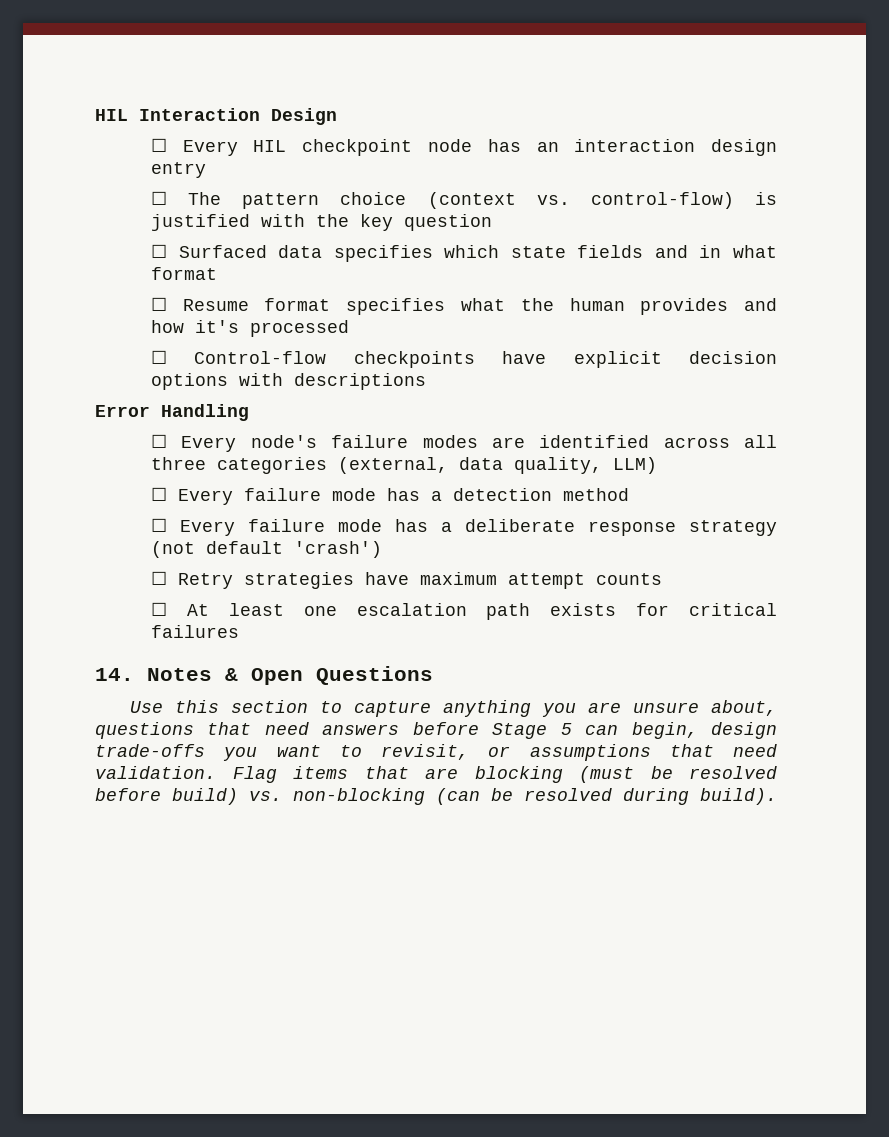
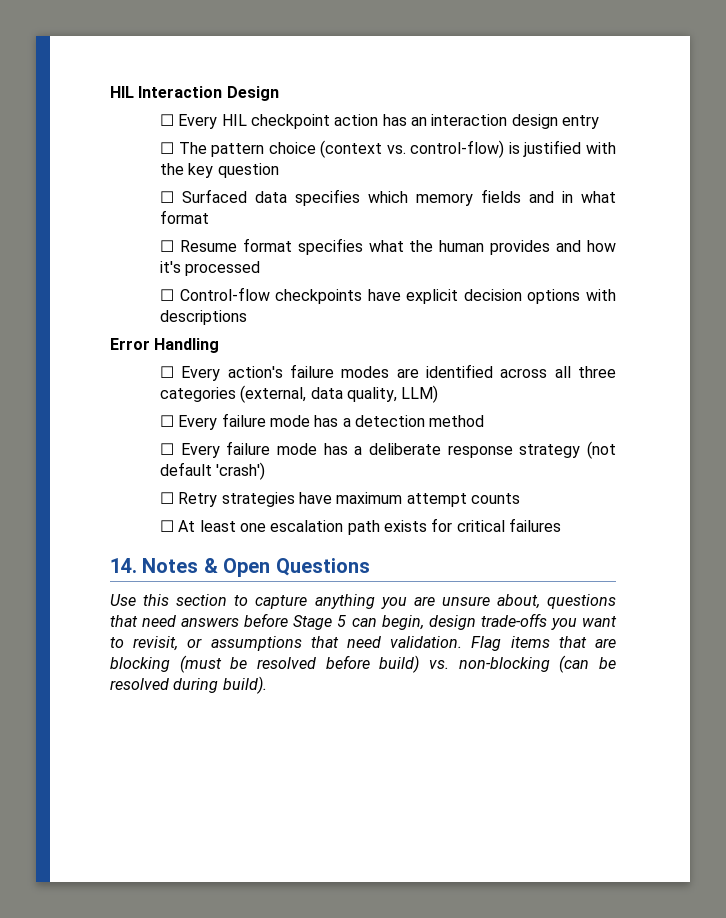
[427,139,472,152] node -> [334,114,379,126] action
[510,246,566,258] state -> [416,193,474,206] memory
[250,435,317,448] node's -> [227,366,283,378] action's

